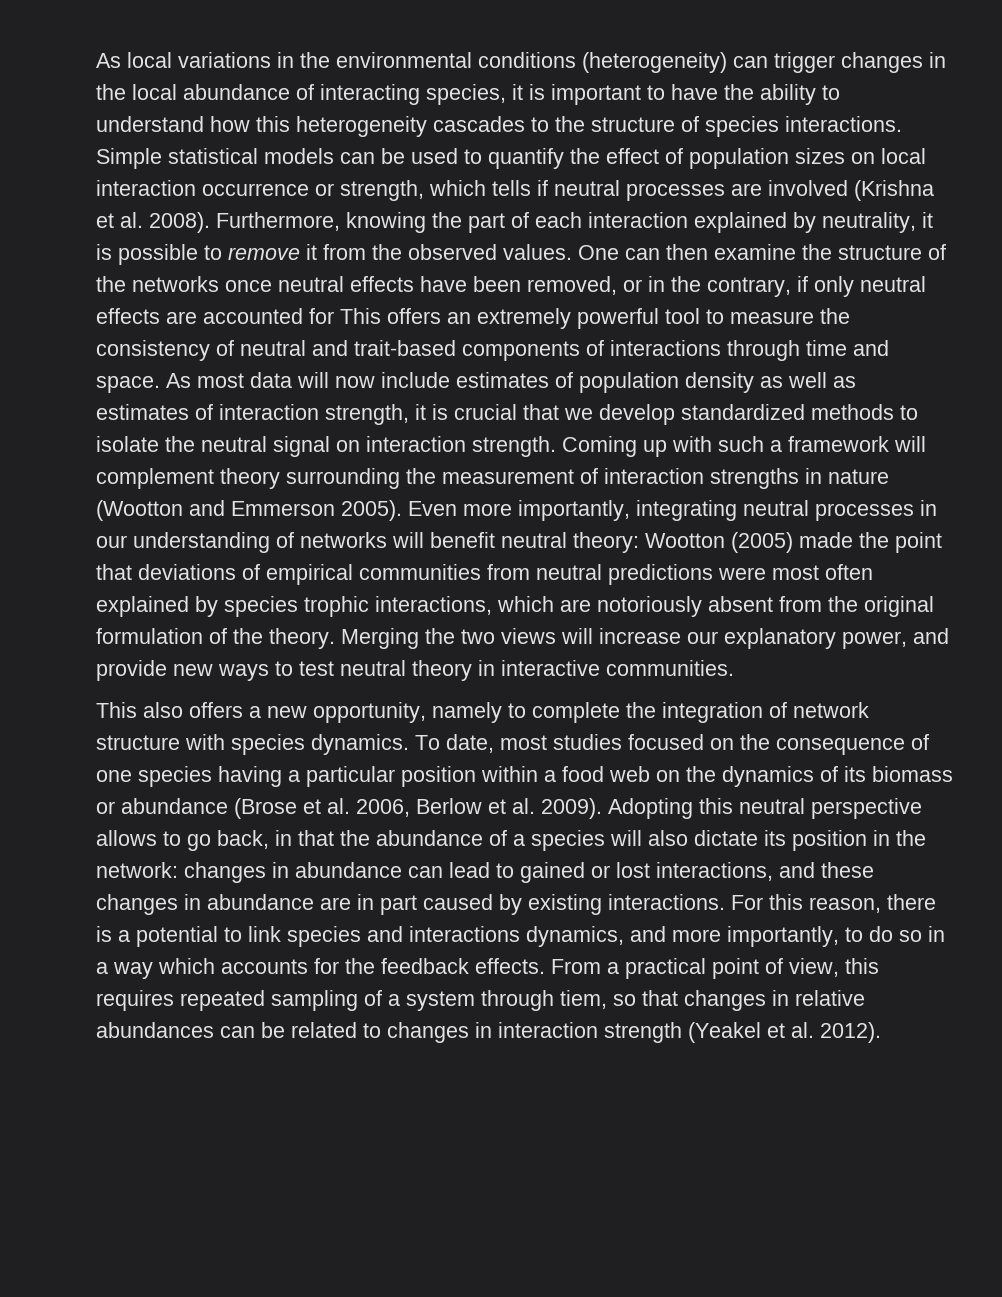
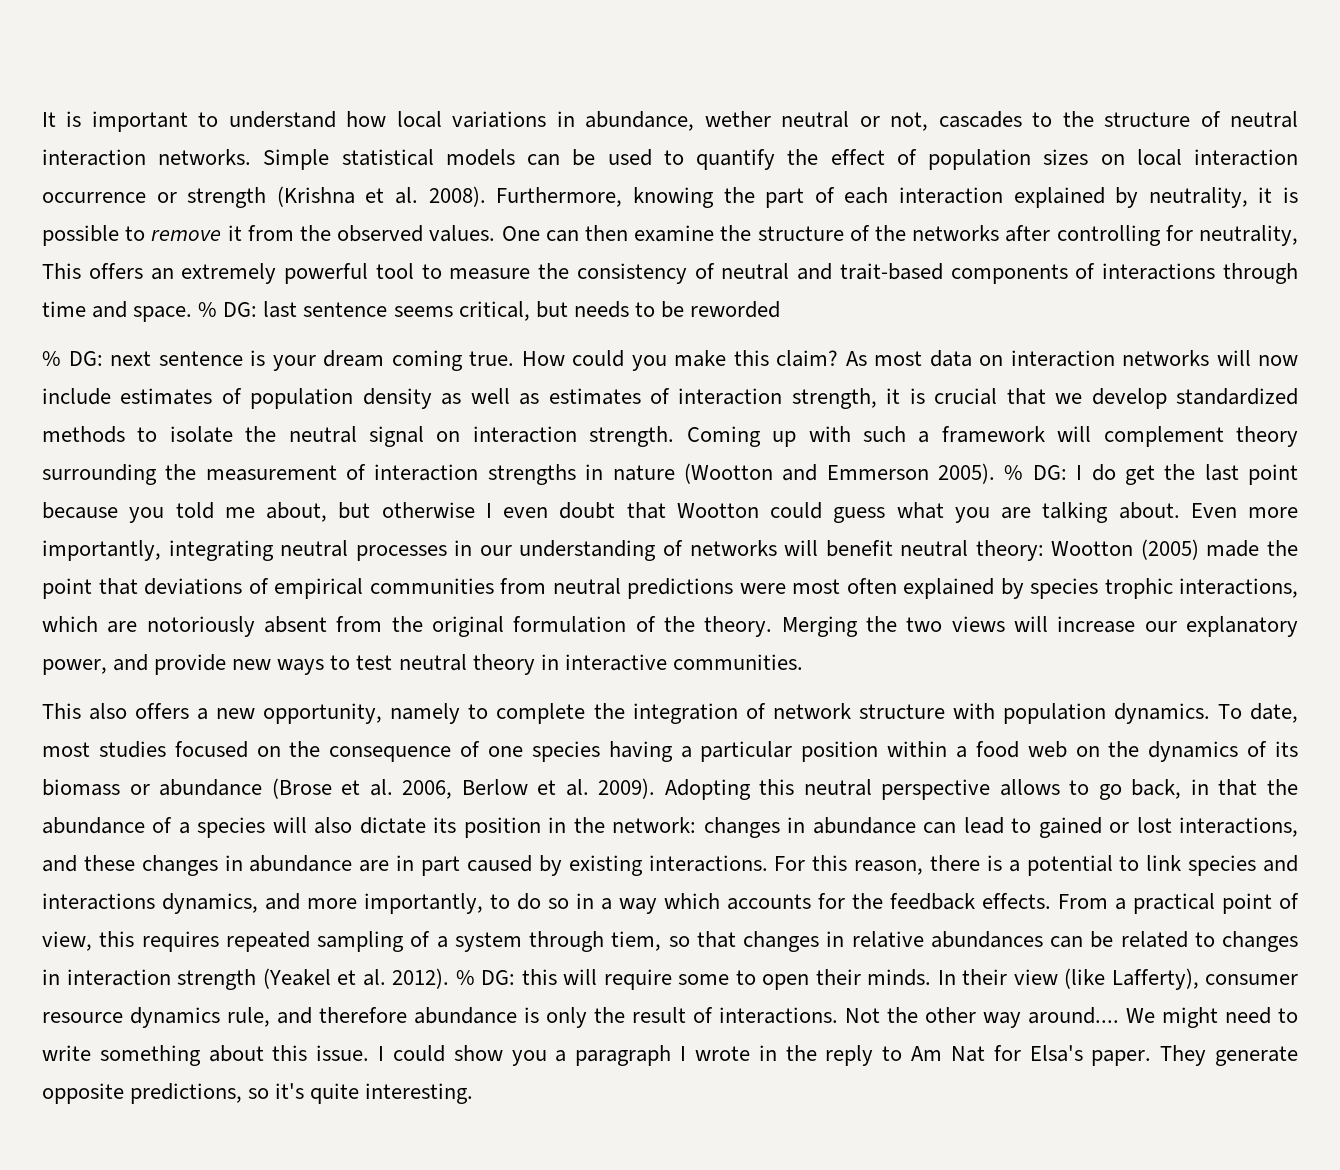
[96,52,946,73] [96,84,840,105] [96,116,427,137] As local variations in the environmental conditions (heterogeneity) can trigger changes in the local abundance of interacting species, it is important to have the ability to understand how this heterogeneity -> [42,111,929,132] It is important to understand how local variations in abundance, wether neutral or not,
[705,116,902,137] species interactions. -> [1230,111,1298,128] [42,149,252,166] neutral interaction networks.
[340,180,848,201] strength, which tells if neutral processes are involved -> [187,187,267,208] strength
[225,276,926,297] [96,308,334,324] once neutral effects have been removed, or in the contrary, if only neutral effects are accounted for -> [1005,225,1299,246] after controlling for neutrality,
[166,372,292,388] As most data -> [198,301,780,321] [42,350,1209,371] % DG: last sentence seems critical, but needs to be reworded // % DG: next sentence is your dream coming true. How could you make this claim? As most data on interaction networks
(402, 510) none -> [1004,464,1299,485] [42,502,1180,523] % DG: I do get the last point because you told me about, but otherwise I even doubt that Wootton could guess what you are talking about.
[231,734,305,755] species -> [1002,703,1106,724] population
(881, 1032) none -> [455,968,1298,990] [42,1007,1298,1028] [42,1045,1299,1066] [42,1083,474,1104] % DG: this will require some to open their minds. In their view (like Lafferty), consumer resource dynamics rule, and therefore abundance is only the result of interactions. Not the other way around.... We might need to write something about this issue. I could show you a paragraph I wrote in the reply to Am Nat for Elsa's paper. They generate opposite predictions, so it's quite interesting.

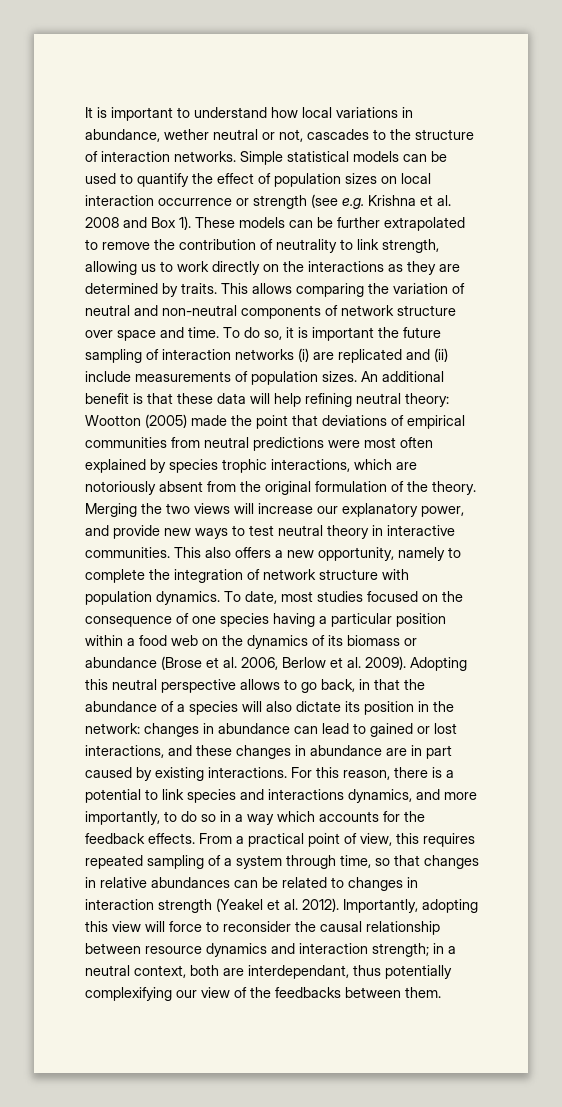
[1230,111,1298,128] neutral -> (98, 156) none
[276,186,1298,208] [42,225,1299,246] [42,263,687,284] (Krishna et al. 2008). Furthermore, knowing the part of each interaction explained by neutrality, it is possible to remove it from the observed values. One can then examine the structure of the networks after controlling for neutrality, This offers an extremely powerful tool to measure the consistency -> [311,194,451,209] [85,216,465,231] [85,239,439,253] [85,261,460,275] [85,283,448,297] (see e.g. Krishna et al. 2008 and Box 1). These models can be further extrapolated to remove the contribution of neutrality to link strength, allowing us to work directly on the interactions as they are determined by traits. This allows comparing the variation
[839,263,943,280] trait-based -> [162,305,237,316] non-neutral
[1102,263,1298,284] [42,301,780,322] [42,350,1298,371] [42,388,1298,409] [42,426,1298,447] [42,463,1299,485] [42,502,1298,523] [42,540,893,561] interactions through time and space. % DG: last sentence seems critical, but needs to be reworded // % DG: next sentence is your dream coming true. How could you make this claim? As most data on interaction networks will now include estimates of population density as well as estimates of interaction strength, it is crucial that we develop standardized methods to isolate the neutral signal on interaction strength. Coming up with such a framework will complement theory surrounding the measurement of interaction strengths in nature (Wootton and Emmerson 2005). % DG: I do get the last point because you told me about, but otherwise I even doubt that Wootton could guess what you are talking about. Even more importantly, integrating neutral processes in our understanding of networks will benefit -> [341,305,456,316] [85,327,441,341] [85,348,448,363] [85,371,444,385] [85,393,352,407] network structure over space and time. To do so, it is important the future sampling of interaction networks (i) are replicated and (ii) include measurements of population sizes. An additional benefit is that these data will help refining
(803, 662) // -> (170, 552) none
[611,931,662,951] tiem, -> [340,855,371,868] time,
[455,968,1298,990] [42,1007,1298,1028] [42,1045,1299,1066] [42,1083,474,1104] % DG: this will require some to open their minds. In their view (like Lafferty), consumer resource dynamics rule, and therefore abundance is only the result of interactions. Not the other way around.... We might need to write something about this issue. I could show you a paragraph I wrote in the reply to Am Nat for Elsa's paper. They generate opposite predictions, so it's quite interesting. -> [343,899,478,913] [85,921,440,935] [85,943,456,957] [85,965,452,979] [85,987,441,1001] Importantly, adopting this view will force to reconsider the causal relationship between resource dynamics and interaction strength; in a neutral context, both are interdependant, thus potentially complexifying our view of the feedbacks between them.

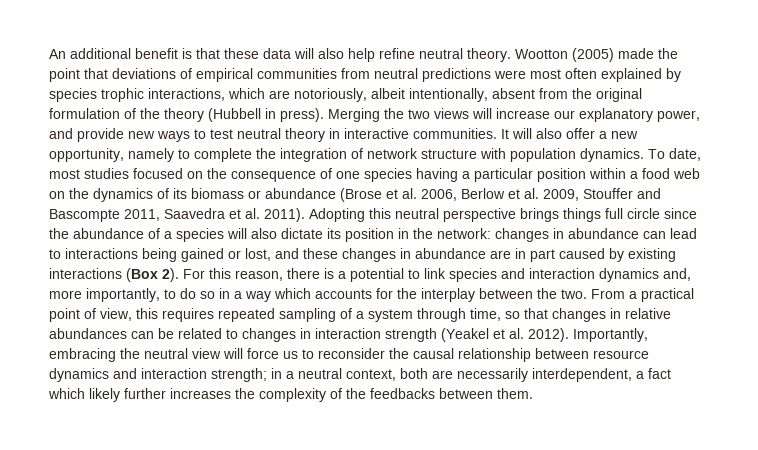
[85,107,413,121] [85,129,474,142] [85,151,447,165] [85,173,431,187] [85,194,451,209] [85,216,465,231] [85,239,439,253] [85,261,460,275] [85,283,465,297] [85,305,456,319] [85,327,441,341] [85,348,448,363] [85,371,357,385] It is important to understand how local variations in abundance, wether neutral or not, cascades to the structure of interaction networks. Simple statistical models can be used to quantify the effect of population sizes on local interaction occurrence or strength (see e.g. Krishna et al. 2008 and Box 1). These models can be further extrapolated to remove the contribution of neutrality to link strength, allowing us to work directly on the interactions as they are determined by traits. This allows comparing the variation of neutral and non-neutral components of network structure over space and time. To do so, it is important the future sampling of interaction networks (i) are replicated and (ii) include measurements of population sizes. -> (49, 54) none
[274,393,449,407] help refining neutral theory: -> [318,48,511,62] also help refine neutral theory.
[85,481,156,495] notoriously -> [294,88,488,102] notoriously, albeit intentionally,
[432,481,476,495] theory. -> [164,108,324,122] theory (Hubbell in press).
[174,547,271,558] This also offers -> [501,128,595,139] It will also offer
[365,656,467,671] [85,679,400,693] 2009). Adopting this neutral perspective allows to go back, in that -> [543,188,661,201] [49,208,697,222] 2009, Stouffer and Bascompte 2011, Saavedra et al. 2011). Adopting this neutral perspective brings things full circle since
[370,723,457,737] [85,745,164,758] gained or lost interactions, -> [65,248,271,262] interactions being gained or lost,
[208,767,287,778] interactions. -> [49,268,179,282] interactions (Box 2).
[268,789,440,803] interactions dynamics, and -> [529,268,691,282] interaction dynamics and,
[85,833,195,844] feedback effects. -> [421,288,587,302] interplay between the two.
[422,899,478,913] [85,921,108,932] adopting this -> [49,348,188,362] embracing the neutral
(202, 926) none -> [283,351,298,359] us
[248,965,452,979] [85,987,230,1001] interdependant, thus potentially complexifying our view -> [457,368,671,382] [48,388,326,402] necessarily interdependent, a fact which likely further increases the complexity

